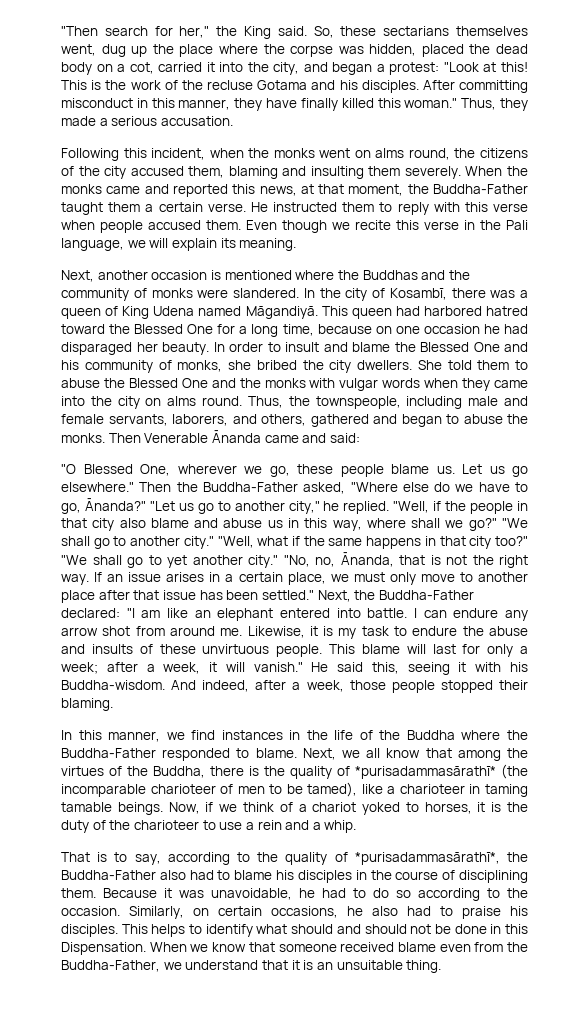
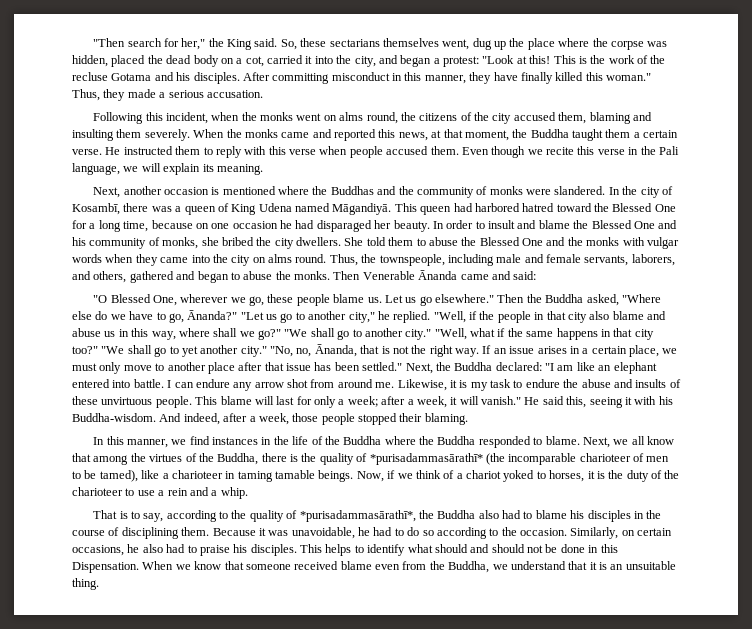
[433,184,528,194] Buddha-Father -> [530,129,569,138] Buddha
[202,482,298,492] Buddha-Father -> [545,294,584,303] Buddha
[378,590,474,600] Buddha-Father -> [454,362,493,371] Buddha
[61,748,156,758] Buddha-Father -> [437,436,476,445] Buddha
[61,870,156,880] Buddha-Father -> [437,510,476,519] Buddha
[61,960,160,972] Buddha-Father, -> [448,561,490,573] Buddha,

